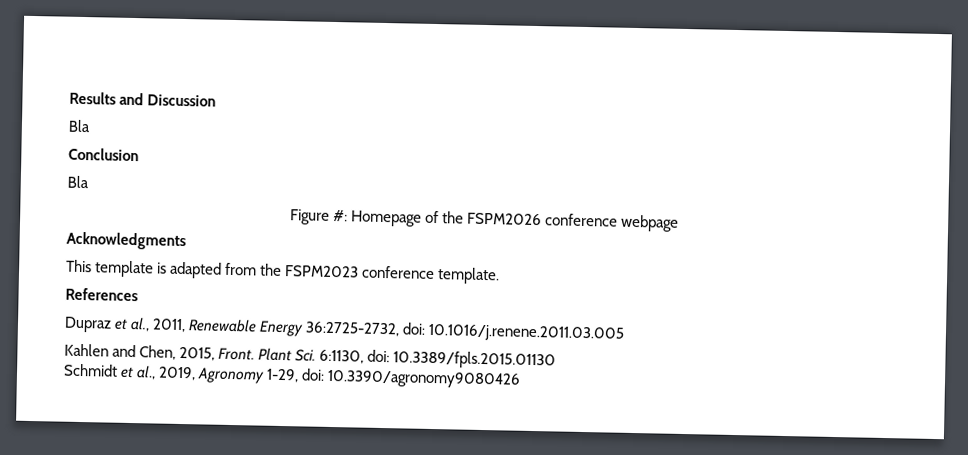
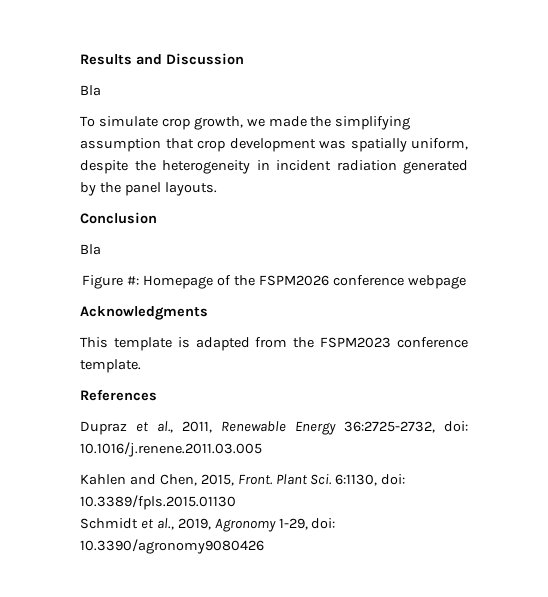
(91, 126) none -> [80,116,411,130] [80,138,468,152] [80,160,468,174] [80,182,217,196] // To simulate crop growth, we made the simplifying assumption that crop development was spatially uniform, despite the heterogeneity in incident radiation generated by the panel layouts.

